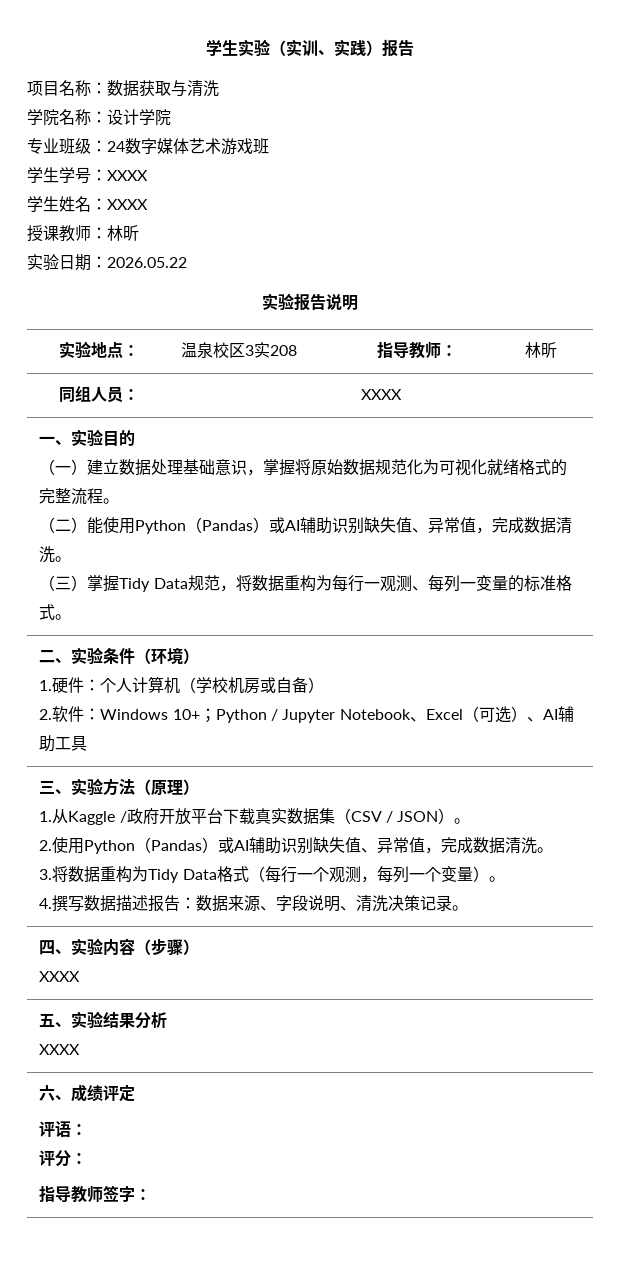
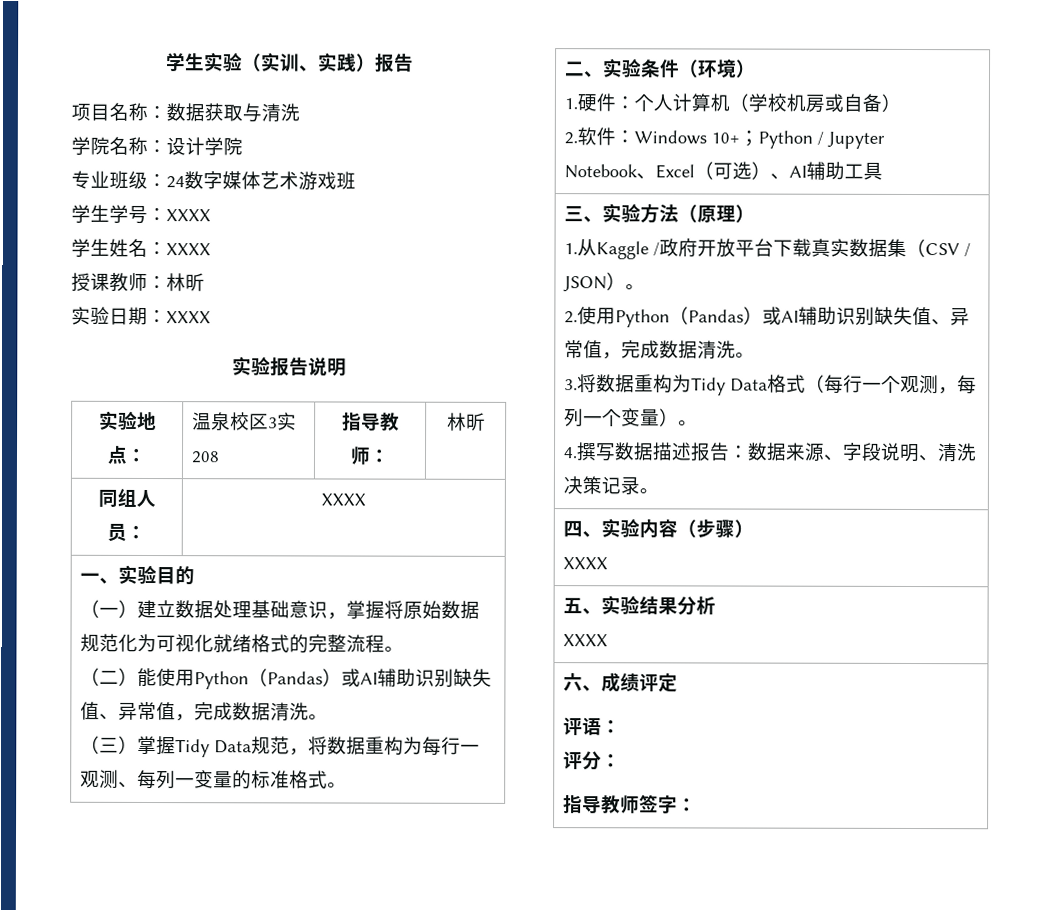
[107,257,187,268] 2026.05.22 -> [166,311,211,324] XXXX

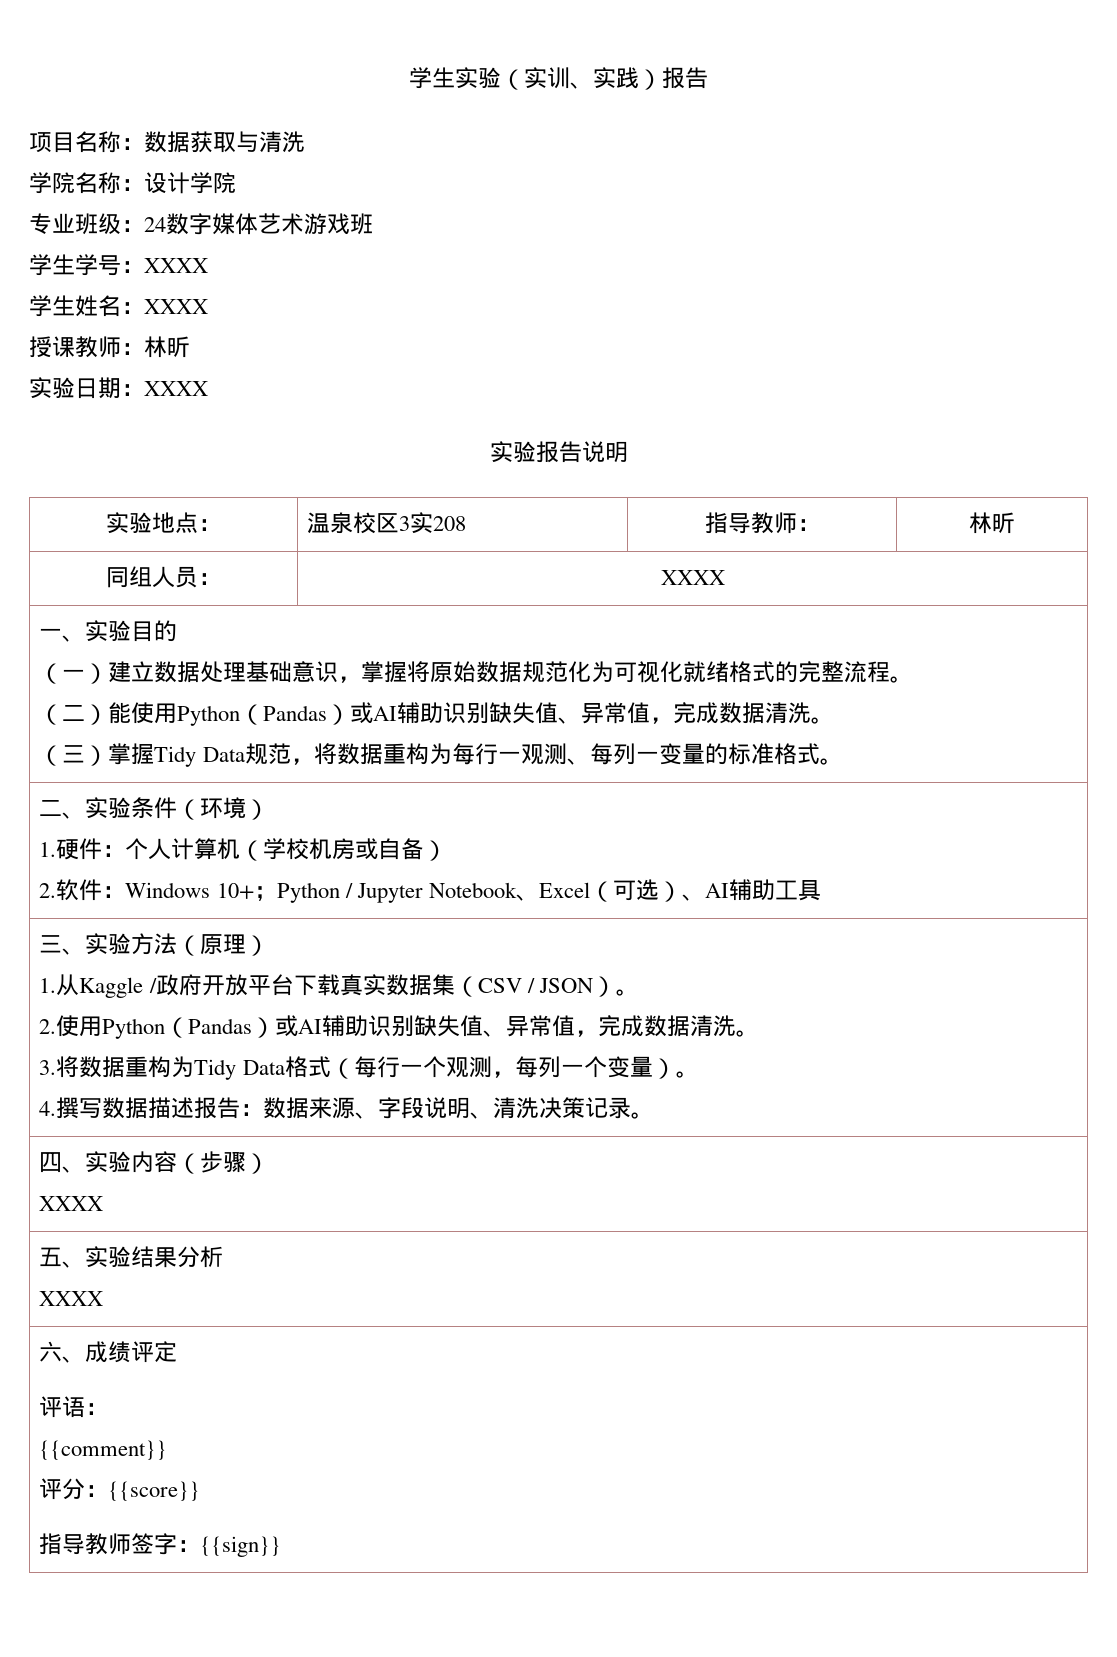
(621, 727) none -> [39,1440,168,1460] // {{comment}}
(621, 761) none -> [108,1481,201,1501] {{score}}
(697, 805) none -> [200,1536,282,1557] {{sign}}

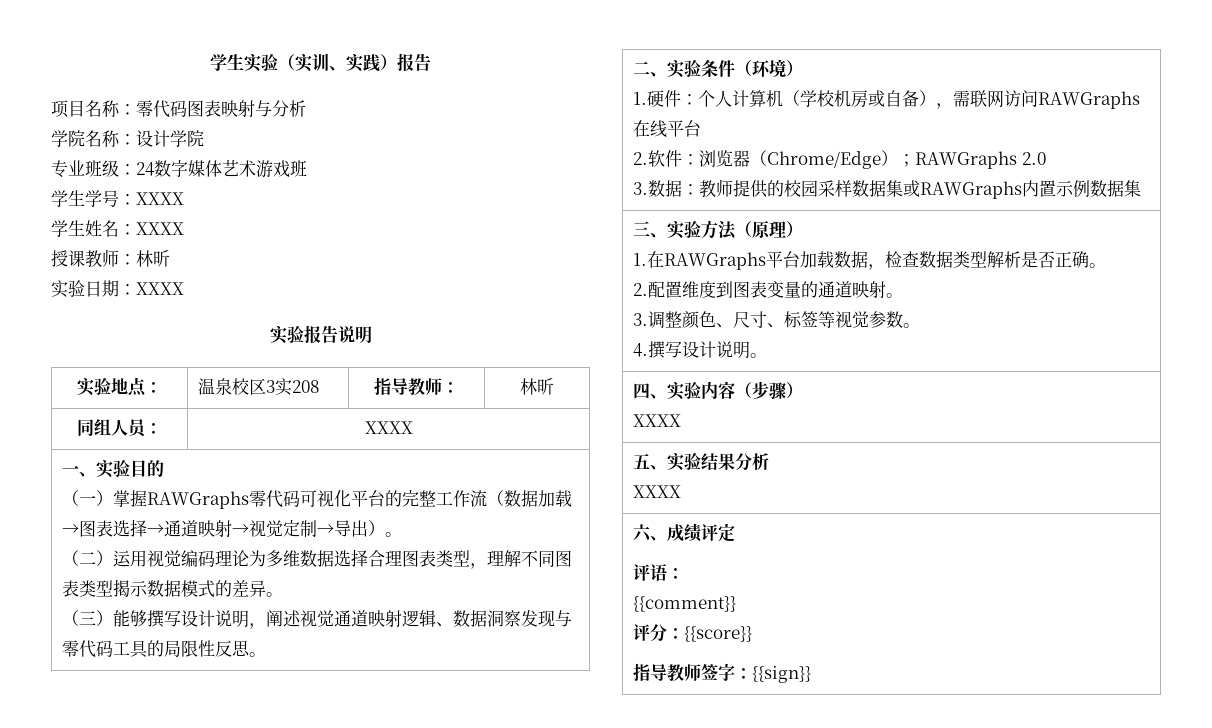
[144,131,305,153] 数据获取与清洗 -> [136,100,306,118] 零代码图表映射与分析
[108,661,914,683] [39,702,835,726] [39,743,820,767] 建立数据处理基础意识，掌握将原始数据规范化为可视化就绪格式的完整流程。 // （二）能使用Python（Pandas）或AI辅助识别缺失值、异常值，完成数据清洗。 // （三）掌握Tidy Data规范，将数据重构为每行一观测、每列一变量的标准格式 -> [113,490,573,509] [62,519,403,537] [62,549,573,569] [62,579,284,598] [62,610,573,629] [62,640,251,658] 掌握RAWGraphs零代码可视化平台的完整工作流（数据加载→图表选择→通道映射→视觉定制→导出）。 // （二）运用视觉编码理论为多维数据选择合理图表类型，理解不同图表类型揭示数据模式的差异。 // （三）能够撰写设计说明，阐述视觉通道映射逻辑、数据洞察发现与零代码工具的局限性反思
[39,879,821,903] // 2.软件：Windows 10+；Python / Jupyter Notebook、Excel（可选）、AI辅助工具 -> [936,90,1141,109] [633,120,702,138] [633,150,1046,169] [633,179,1142,199] ，需联网访问RAWGraphs在线平台 // 2.软件：浏览器（Chrome/Edge）；RAWGraphs 2.0 // 3.数据：教师提供的校园采样数据集或RAWGraphs内置示例数据集
[56,974,639,998] [39,1015,760,1039] [39,1056,699,1080] [39,1097,632,1119] 从Kaggle /政府开放平台下载真实数据集（CSV / JSON）。 // 2.使用Python（Pandas）或AI辅助识别缺失值、异常值，完成数据清洗。 // 3.将数据重构为Tidy Data格式（每行一个观测，每列一个变量）。 // 4.撰写数据描述报告：数据来源、字段说明、清洗决策记录 -> [647,251,1107,270] [633,281,904,298] [633,311,921,329] [633,341,751,359] 在RAWGraphs平台加载数据，检查数据类型解析是否正确。 // 2.配置维度到图表变量的通道映射。 // 3.调整颜色、尺寸、标签等视觉参数。 // 4.撰写设计说明

